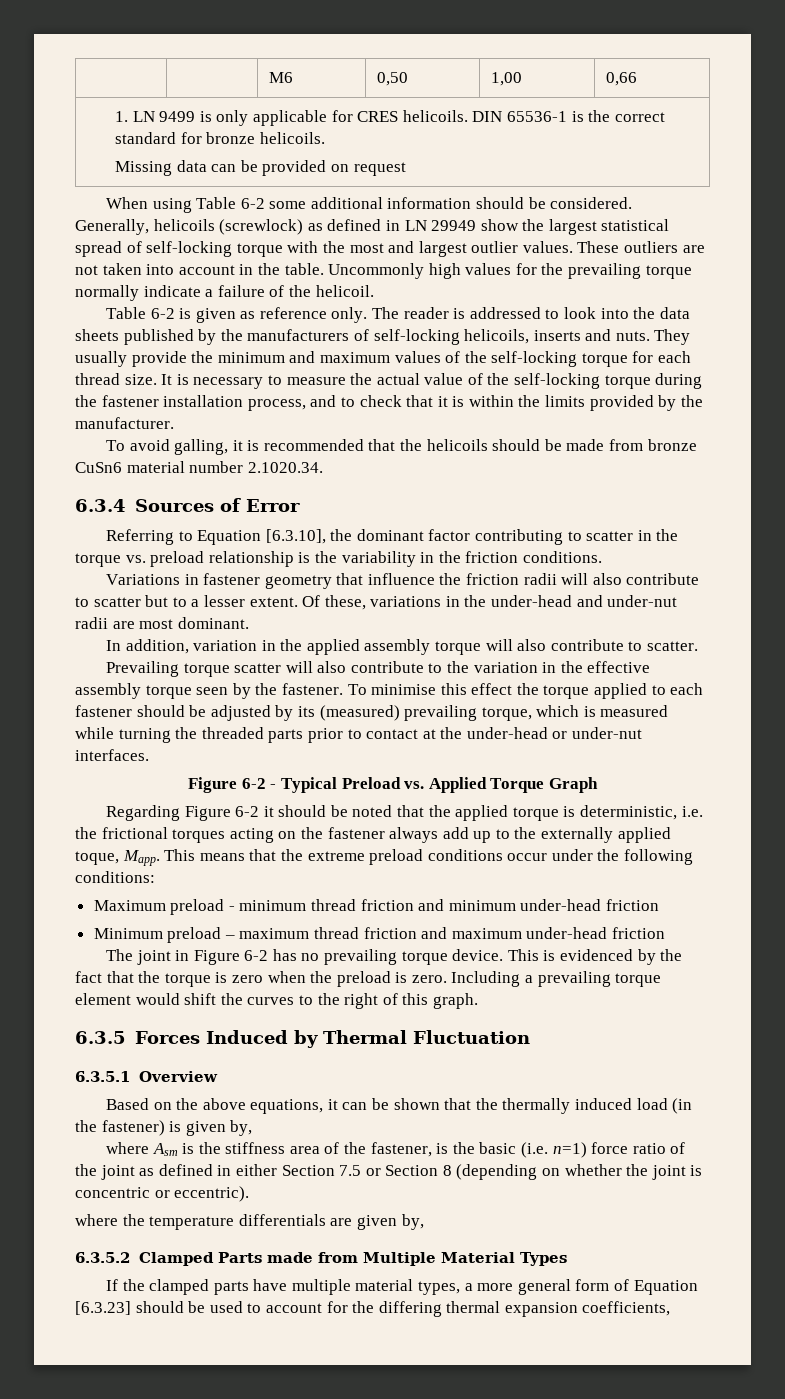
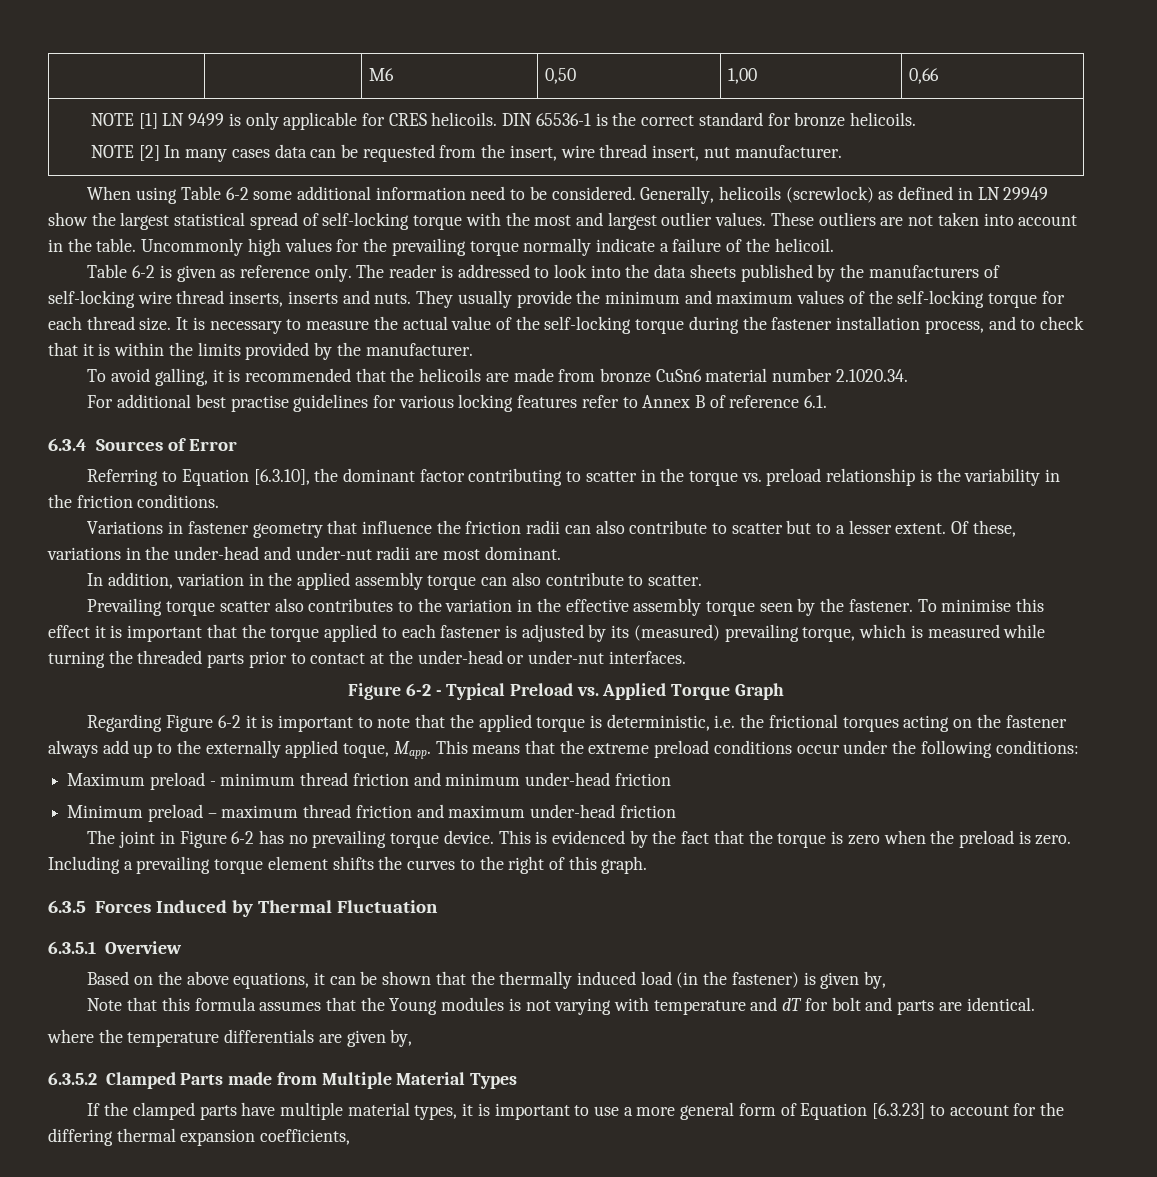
[115,111,129,122] 1. -> [90,113,158,129] NOTE [1]
[115,160,406,176] Missing data can be provided on request -> [90,144,842,162] NOTE [2] In many cases data can be requested from the insert, wire thread insert, nut manufacturer.
[476,197,525,209] should -> [470,186,526,200] need to
[464,329,530,344] helicoils, -> [137,290,284,307] wire thread inserts,
[492,439,562,451] should be -> [485,373,509,382] are
(323, 467) none -> [87,394,828,412] // For additional best practise guidelines for various locking features refer to Annex B of reference 6.1.
[561,573,589,585] will -> [564,525,591,534] can
[485,639,513,651] will -> [481,577,508,586] can
[285,661,424,673] will also contribute -> [274,598,394,612] also contributes
(513, 689) none -> [94,624,237,642] it is important that
[136,705,207,717] should be -> [504,625,517,638] is
[278,805,393,817] should be noted -> [261,715,411,732] is important to note
[135,993,217,1005] would shift -> [332,856,374,870] shifts
[105,1142,686,1158] [75,1164,703,1180] [75,1186,250,1202] where Asm is the stiffness area of the fastener, is the basic (i.e. n=1) force ratio of the joint as defined in either Section 7.5 or Section 8 (depending on whether the joint is concentric or eccentric). -> [87,997,1035,1015] Note that this formula assumes that the Young modules is not varying with temperature and dT for bolt and parts are identical.
(461, 1288) none -> [462,1103,620,1120] it is important to use
[135,1301,243,1313] should be used -> (926, 1111) none

